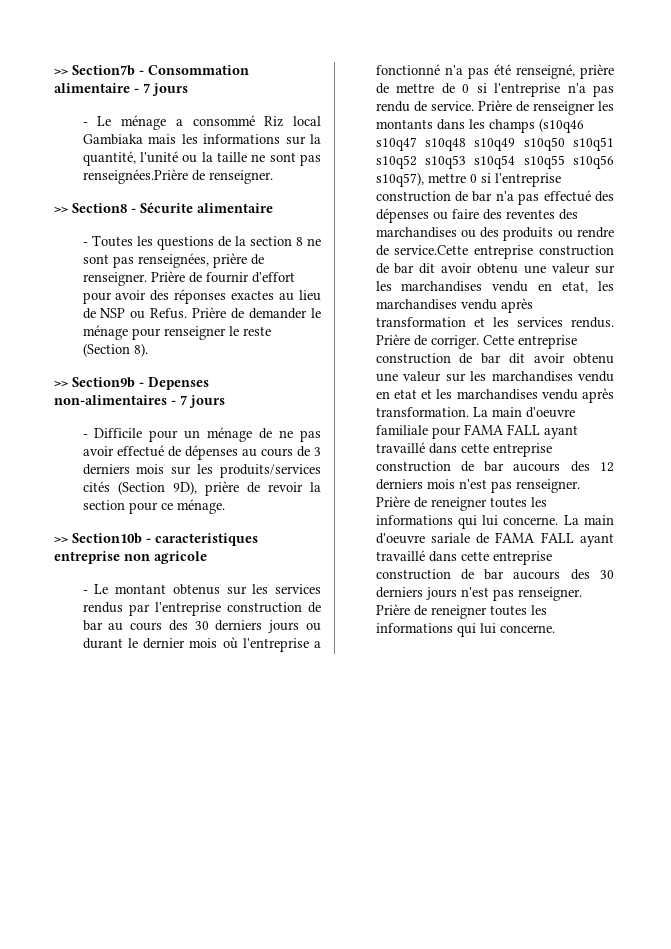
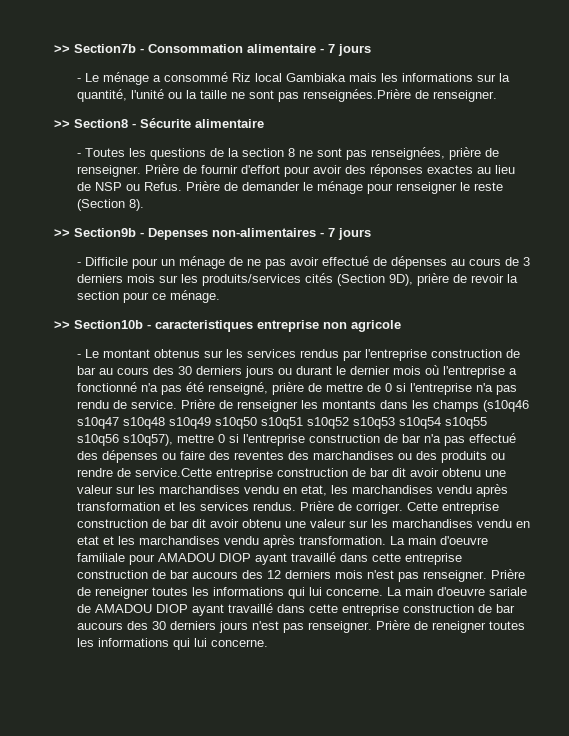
[463,424,540,435] FAMA FALL -> [157,553,251,562] AMADOU DIOP
[495,532,574,543] FAMA FALL -> [94,604,188,613] AMADOU DIOP

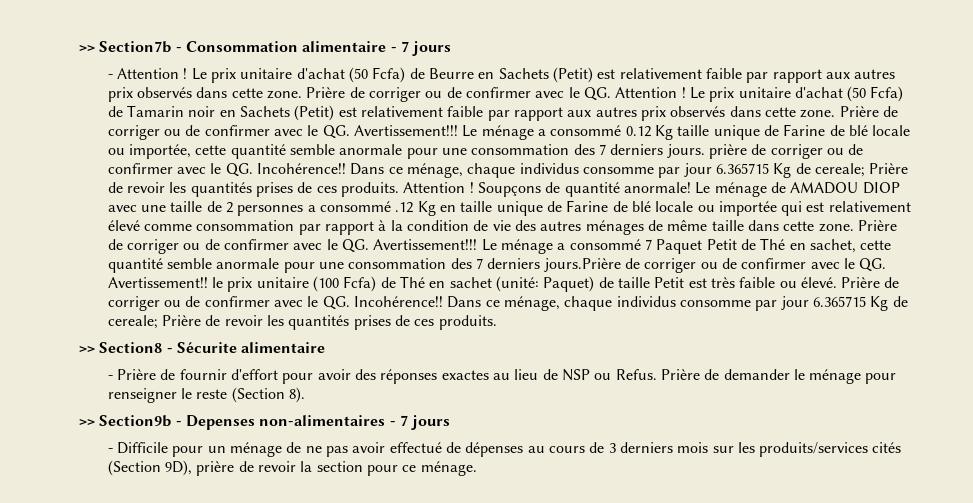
[84,72,510,85] [76,89,497,102] Le ménage a consommé Riz local Gambiaka mais les informations sur la quantité, l'unité ou la taille ne sont pas renseignées.Prière de renseigner. -> [117,67,896,83] [107,86,904,102] [107,105,898,121] [107,124,911,140] [107,144,864,159] [107,163,909,178] [107,182,900,197] [107,200,911,216] [107,220,897,235] [107,238,892,254] [107,258,887,273] [107,276,900,292] [107,296,908,311] [107,315,497,330] Attention ! Le prix unitaire d'achat (50 Fcfa) de Beurre en Sachets (Petit) est relativement faible par rapport aux autres prix observés dans cette zone. Prière de corriger ou de confirmer avec le QG. Attention ! Le prix unitaire d'achat (50 Fcfa) de Tamarin noir en Sachets (Petit) est relativement faible par rapport aux autres prix observés dans cette zone. Prière de corriger ou de confirmer avec le QG. Avertissement!!! Le ménage a consommé 0.12 Kg taille unique de Farine de blé locale ou importée, cette quantité semble anormale pour une consommation des 7 derniers jours. prière de corriger ou de confirmer avec le QG. Incohérence!! Dans ce ménage, chaque individus consomme par jour 6.365715 Kg de cereale; Prière de revoir les quantités prises de ces produits. Attention ! Soupçons de quantité anormale! Le ménage de AMADOU DIOP avec une taille de 2 personnes a consommé .12 Kg en taille unique de Farine de blé locale ou importée qui est relativement élevé comme consommation par rapport à la condition de vie des autres ménages de même taille dans cette zone. Prière de corriger ou de confirmer avec le QG. Avertissement!!! Le ménage a consommé 7 Paquet Petit de Thé en sachet, cette quantité semble anormale pour une consommation des 7 derniers jours.Prière de corriger ou de confirmer avec le QG. Avertissement!! le prix unitaire (100 Fcfa) de Thé en sachet (unité: Paquet) de taille Petit est très faible ou élevé. Prière de corriger ou de confirmer avec le QG. Incohérence!! Dans ce ménage, chaque individus consomme par jour 6.365715 Kg de cereale; Prière de revoir les quantités prises de ces produits.
[84,147,499,160] [76,165,141,177] Toutes les questions de la section 8 ne sont pas renseignées, prière de renseigner. -> (113, 377) none
[54,320,401,332] [76,349,520,361] [76,365,517,378] [76,382,517,395] [76,399,529,412] [76,417,487,429] [76,433,516,446] [76,450,505,463] [76,468,506,480] [76,484,508,497] [76,501,499,514] [76,519,530,528] [76,535,488,548] [76,552,462,565] [76,569,525,582] [76,587,527,599] [76,603,515,616] [76,620,525,633] [76,638,268,650] // >> Section10b - caracteristiques entreprise non agricole // - Le montant obtenus sur les services rendus par l'entreprise construction de bar au cours des 30 derniers jours ou durant le dernier mois où l'entreprise a fonctionné n'a pas été renseigné, prière de mettre de 0 si l'entreprise n'a pas rendu de service. Prière de renseigner les montants dans les champs (s10q46 s10q47 s10q48 s10q49 s10q50 s10q51 s10q52 s10q53 s10q54 s10q55 s10q56 s10q57), mettre 0 si l'entreprise construction de bar n'a pas effectué des dépenses ou faire des reventes des marchandises ou des produits ou rendre de service.Cette entreprise construction de bar dit avoir obtenu une valeur sur les marchandises vendu en etat, les marchandises vendu après transformation et les services rendus. Prière de corriger. Cette entreprise construction de bar dit avoir obtenu une valeur sur les marchandises vendu en etat et les marchandises vendu après transformation. La main d'oeuvre familiale pour AMADOU DIOP ayant travaillé dans cette entreprise construction de bar aucours des 12 derniers mois n'est pas renseigner. Prière de reneigner toutes les informations qui lui concerne. La main d'oeuvre sariale de AMADOU DIOP ayant travaillé dans cette entreprise construction de bar aucours des 30 derniers jours n'est pas renseigner. Prière de reneigner toutes les informations qui lui concerne. -> (477, 468) none

